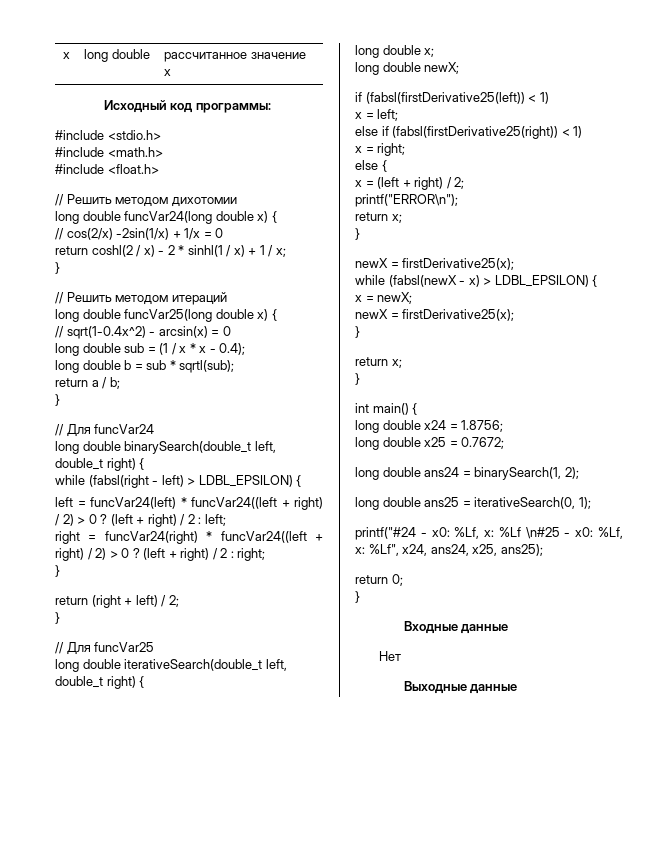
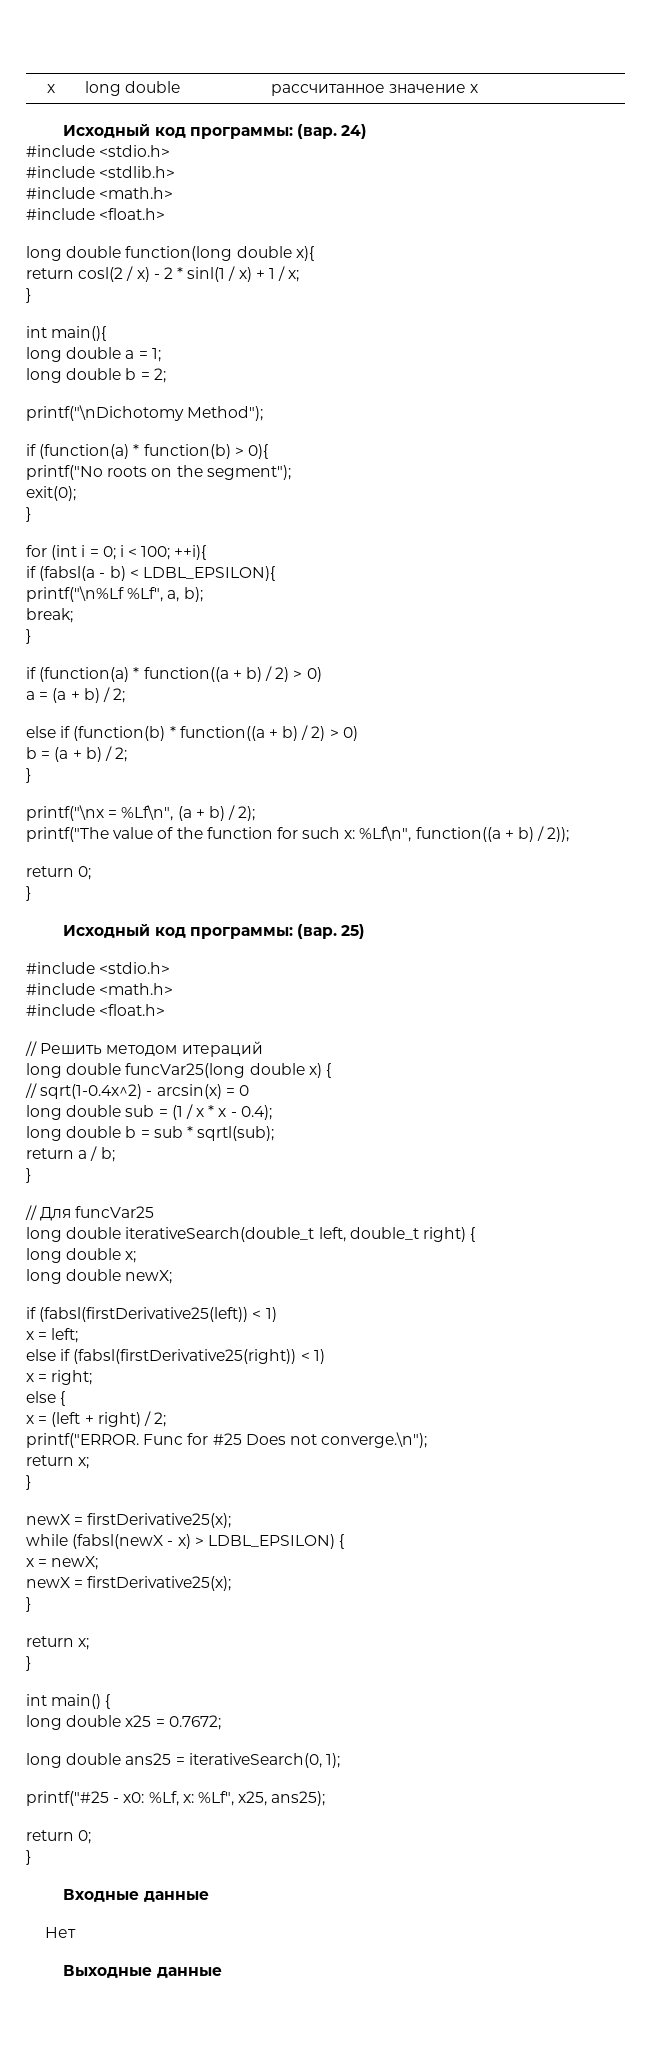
(271, 108) none -> [296,124,368,139] [26,145,171,157] [26,166,176,178] [26,187,174,199] [26,208,166,220] [26,246,314,261] [26,266,300,282] [26,288,31,303] [26,326,107,341] [26,347,161,362] [26,368,166,383] [26,405,264,421] [26,444,268,459] [26,465,291,480] [26,486,76,501] [26,507,31,522] [26,545,207,560] [26,566,275,581] [26,586,203,602] [26,608,73,623] [26,629,31,644] [26,666,322,682] [26,687,126,703] [26,725,358,741] [26,746,128,762] [26,768,31,783] [26,805,256,821] [26,826,570,842] [26,866,92,880] [26,886,31,901] [63,924,366,939] (вар. 24) // #include <stdio.h> // #include <stdlib.h> // #include <math.h> // #include <float.h> // long double function(long double x){ // return cosl(2 / x) - 2 * sinl(1 / x) + 1 / x; // } // int main(){ // long double a = 1; // long double b = 2; // printf("\nDichotomy Method"); // if (function(a) * function(b) > 0){ // printf("No roots on the segment"); // exit(0); // } // for (int i = 0; i < 100; ++i){ // if (fabsl(a - b) < LDBL_EPSILON){ // printf("\n%Lf %Lf", a, b); // break; // } // if (function(a) * function((a + b) / 2) > 0) // a = (a + b) / 2; // else if (function(b) * function((a + b) / 2) > 0) // b = (a + b) / 2; // } // printf("\nx = %Lf\n", (a + b) / 2); // printf("The value of the function for such x: %Lf\n", function((a + b) / 2)); // return 0; // } // Исходный код программы: (вар. 25)
[55,194,237,207] [55,211,277,224] [55,228,224,240] [55,245,286,257] [55,262,60,274] // // Решить методом дихотомии // long double funcVar24(long double x) { // // cos(2/x) -2sin(1/x) + 1/x = 0 // return coshl(2 / x) - 2 * sinhl(1 / x) + 1 / x; // } -> (166, 1010) none
[55,424,155,437] [55,441,276,454] [55,458,145,471] [55,475,302,488] [55,497,323,510] [55,514,226,527] [55,531,323,544] [55,548,266,561] [55,565,60,577] [55,595,179,608] [55,612,60,624] // // Для funcVar24 // long double binarySearch(double_t left, double_t right) { // while (fabsl(right - left) > LDBL_EPSILON) { // left = funcVar24(left) * funcVar24((left + right) / 2) > 0 ? (left + right) / 2 : left; // right = funcVar24(right) * funcVar24((left + right) / 2) > 0 ? (left + right) / 2 : right; // } // return (right + left) / 2; // } -> (31, 1175) none
[355,194,458,207] printf("ERROR\n"); -> [26,1432,428,1448] printf("ERROR. Func for #25 Does not converge.\n");
[355,420,504,433] // long double x24 = 1.8756; -> (111, 1701) none
[355,467,579,480] // long double ans24 = binarySearch(1, 2); -> (221, 1722) none
[355,527,560,540] printf("#24 - x0: %Lf, x: %Lf \n#25 -> [26,1791,109,1806] printf("#25
[402,544,469,556] x24, ans24, -> (234, 1798) none

